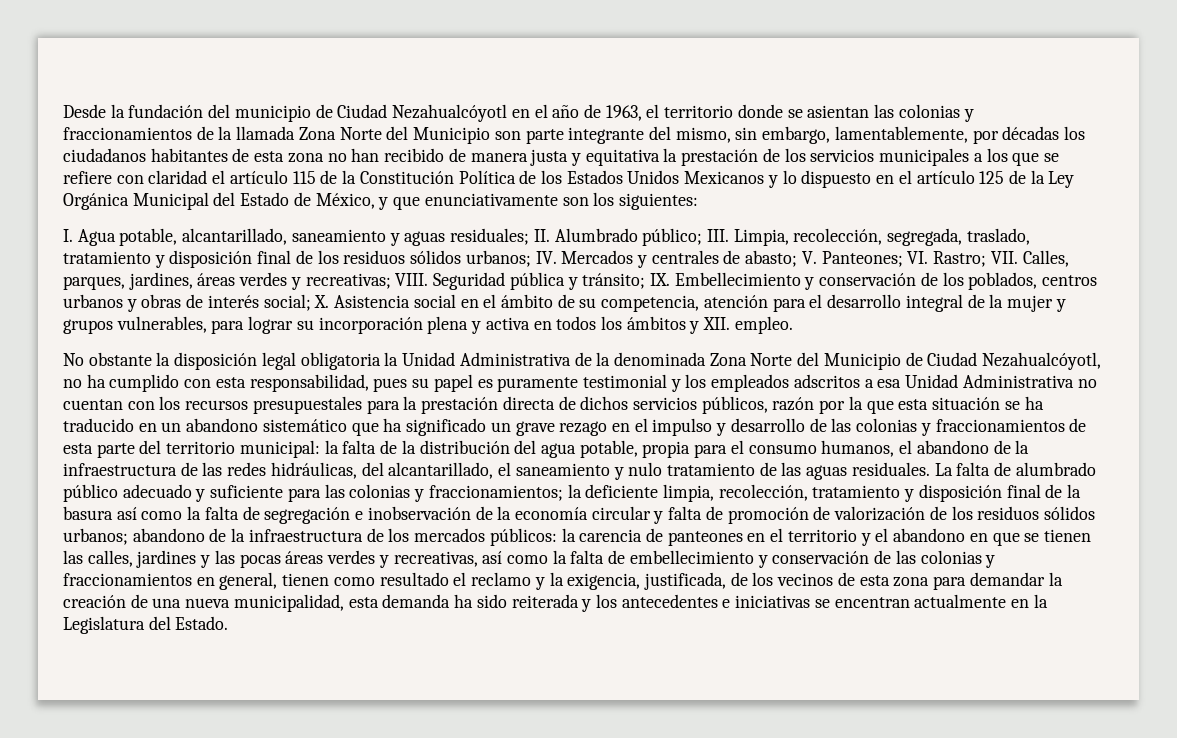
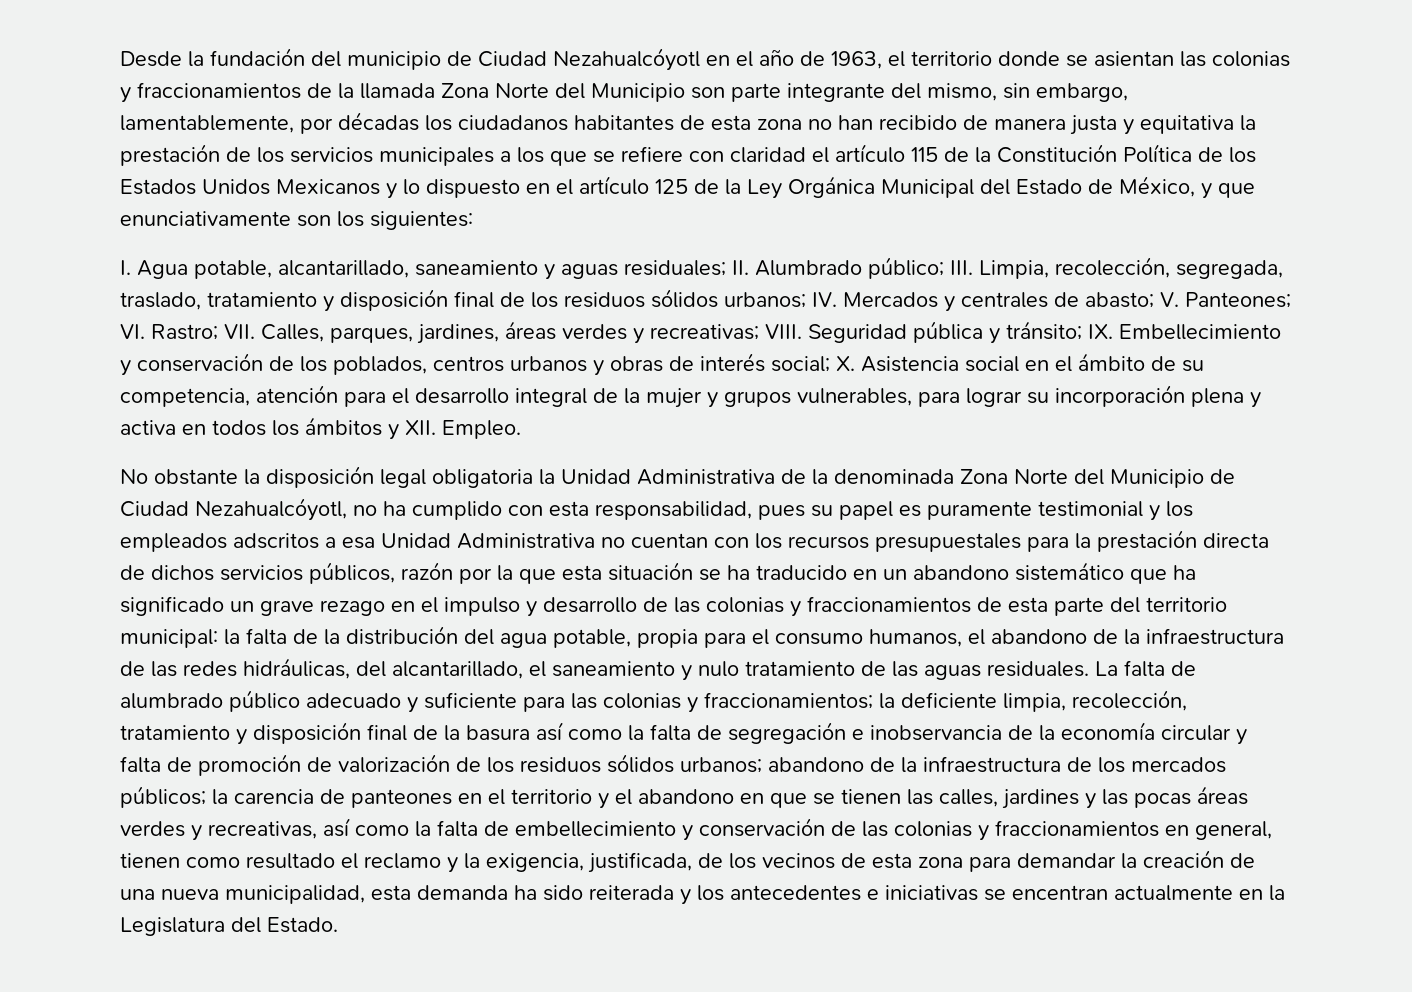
[734,316,793,334] empleo. -> [442,420,521,439] Empleo.
[367,506,471,520] inobservación -> [870,725,1002,741] inobservancia
[489,528,557,546] públicos: -> [120,786,206,808] públicos;

